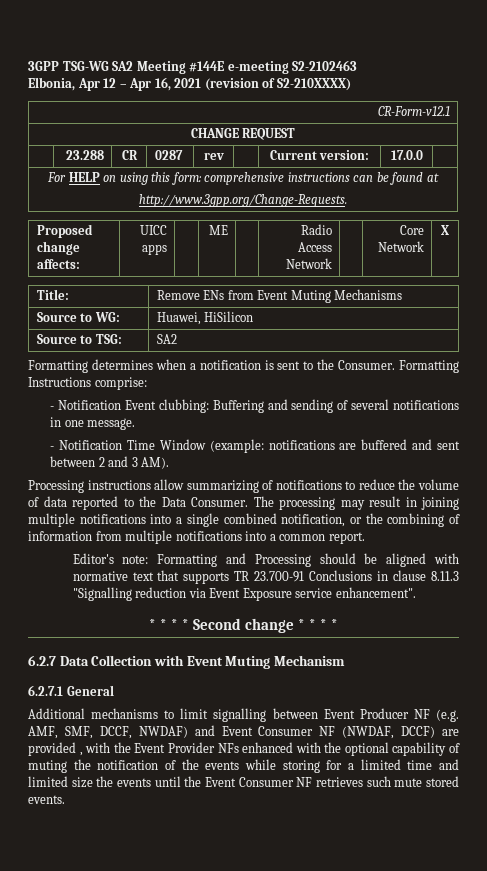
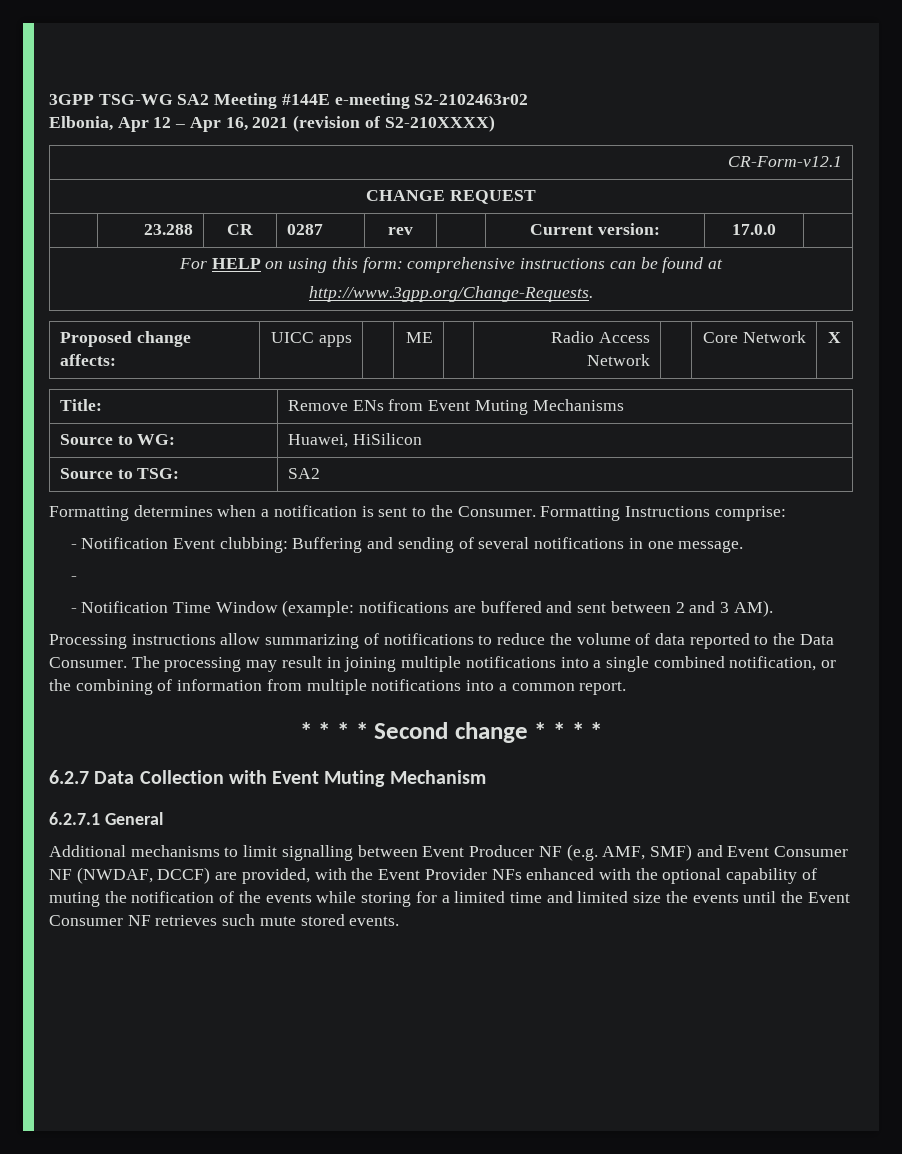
[292,60,358,71] S2-2102463 -> [414,94,529,105] S2-2102463r02
(55, 448) none -> [70,608,77,613] // -
[72,553,459,567] [72,570,459,584] [72,587,416,601] // Editor's note: Formatting and Processing should be aligned with normative text that supports TR 23.700-91 Conclusions in clause 8.11.3 "Signalling reduction via Event Exposure service enhancement". -> (627, 688) none
[64,726,188,739] SMF, DCCF, NWDAF) -> [649,844,692,861] SMF)
[28,742,83,756] provided , -> [241,868,310,884] provided,

